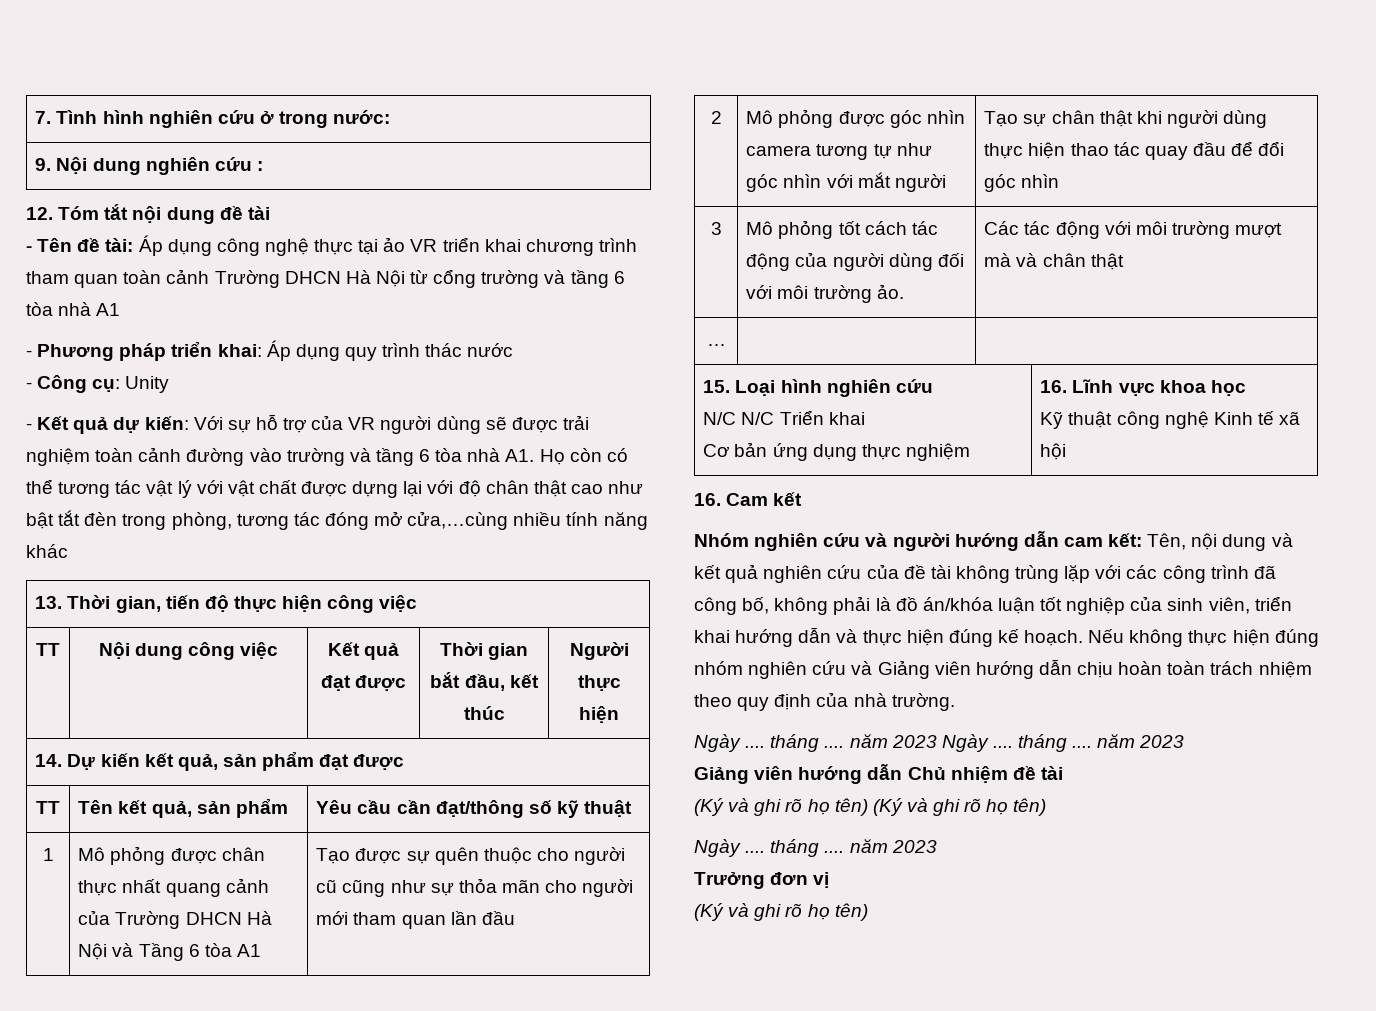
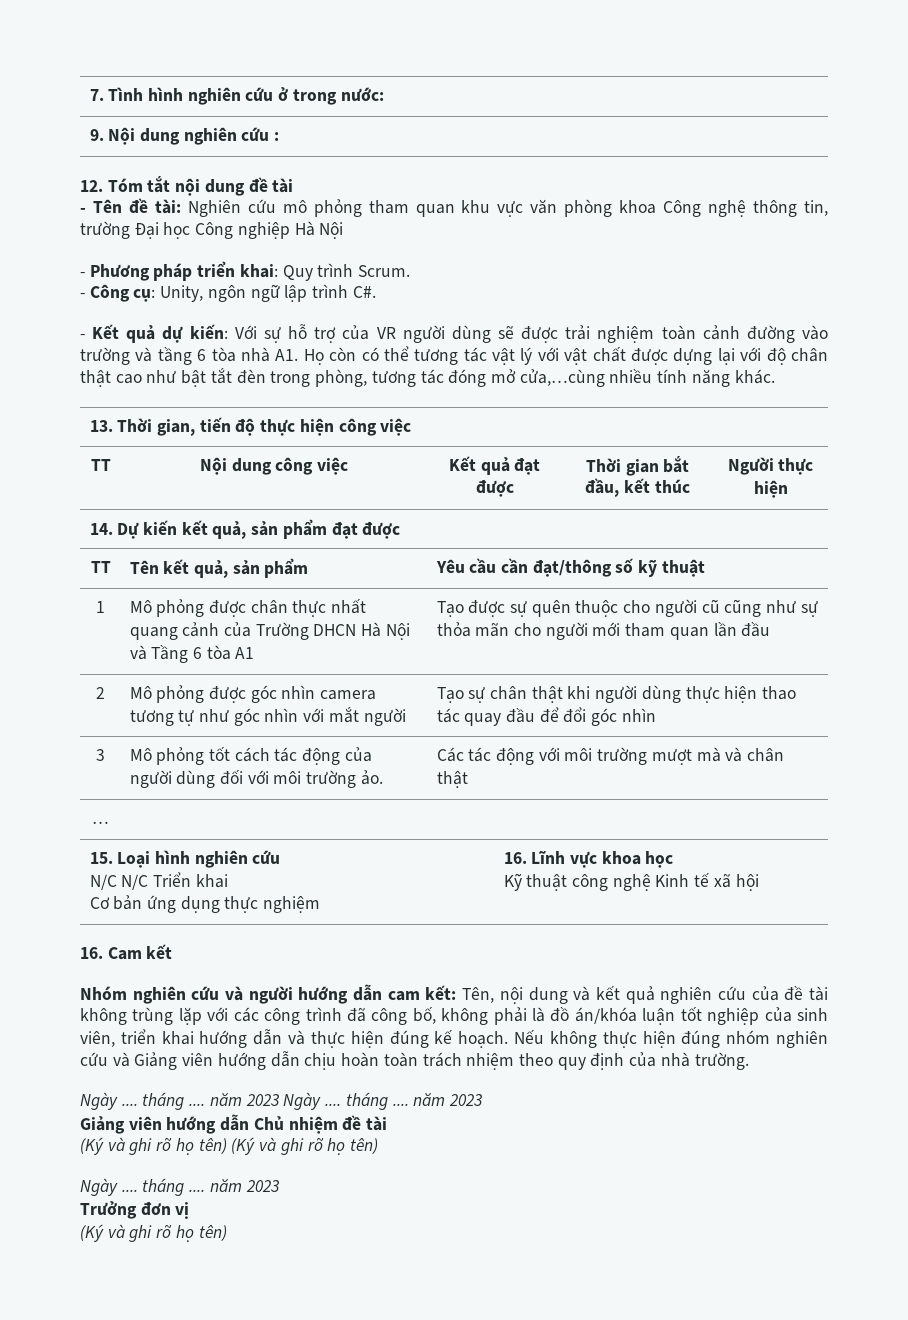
[138,235,637,256] [26,269,625,288] [26,302,121,316] Áp dụng công nghệ thực tại ảo VR triển khai chương trình tham quan toàn cảnh Trường DHCN Hà Nội từ cổng trường và tầng 6 tòa nhà A1 -> [187,199,829,217] [80,221,344,239] Nghiên cứu mô phỏng tham quan khu vực văn phòng khoa Công nghệ thông tin, trường Đại học Công nghiệp Hà Nội
[266,340,514,361] [26,375,170,393] Áp dụng quy trình thác nước // - Công cụ: Unity -> [282,263,411,281] [80,284,376,302] Quy trình Scrum. // - Công cụ: Unity, ngôn ngữ lập trình C#.
[26,544,68,558] khác -> [734,369,775,384] khác.

